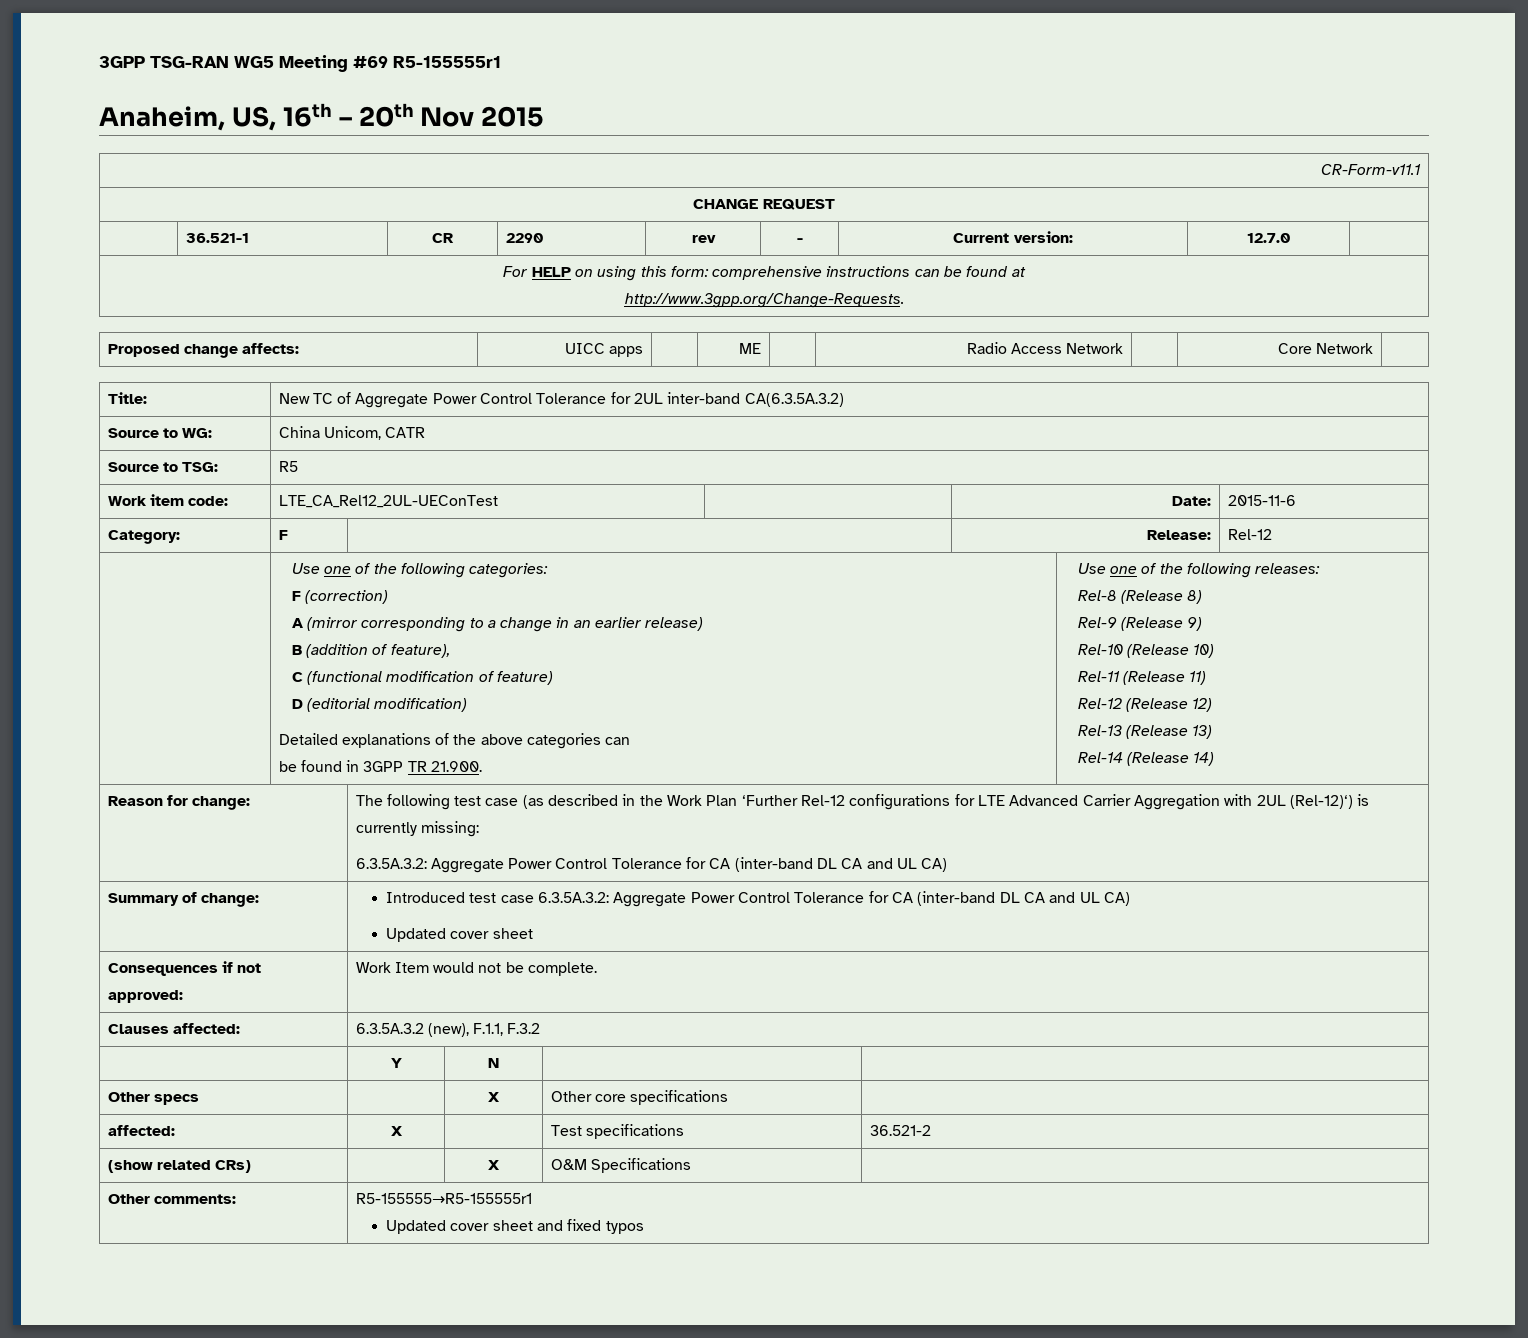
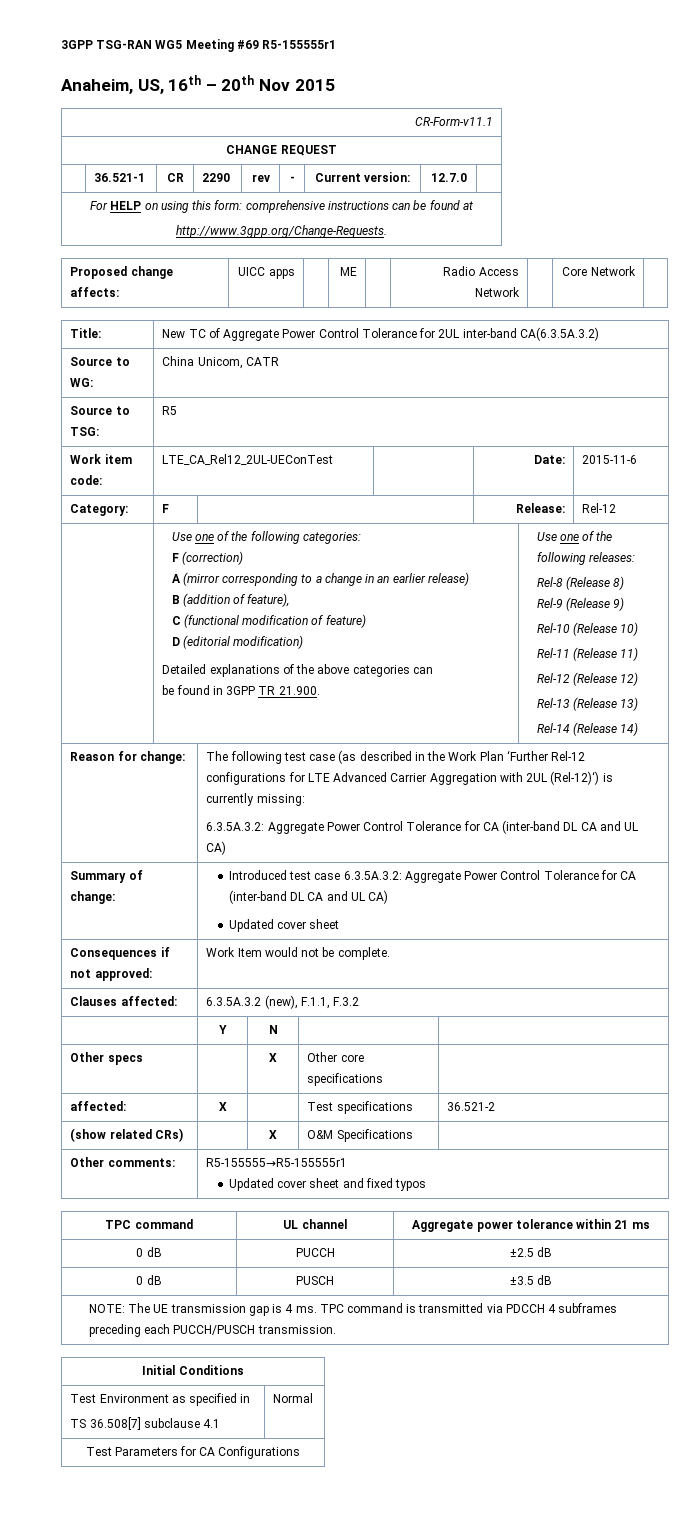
(644, 1227) none -> [105,1219,193,1229] [283,1219,347,1229] [412,1219,650,1232] [136,1247,162,1257] [295,1248,335,1257] [509,1247,553,1257] [136,1275,162,1285] [296,1276,334,1285] [509,1275,553,1285] [88,1303,618,1316] [88,1324,336,1337] [142,1365,244,1375] [70,1393,251,1406] [70,1417,221,1430] [273,1393,314,1403] [85,1446,301,1459] // TPC command | UL channel | Aggregate power tolerance within 21 ms // 0 dB | PUCCH | ±2.5 dB // 0 dB | PUSCH | ±3.5 dB // NOTE: The UE transmission gap is 4 ms. TPC command is transmitted via PDCCH 4 subframes preceding each PUCCH/PUSCH transmission. // Initial Conditions // Test Environment as specified in // TS 36.508[7] subclause 4.1 | Normal // Test Parameters for CA Configurations

